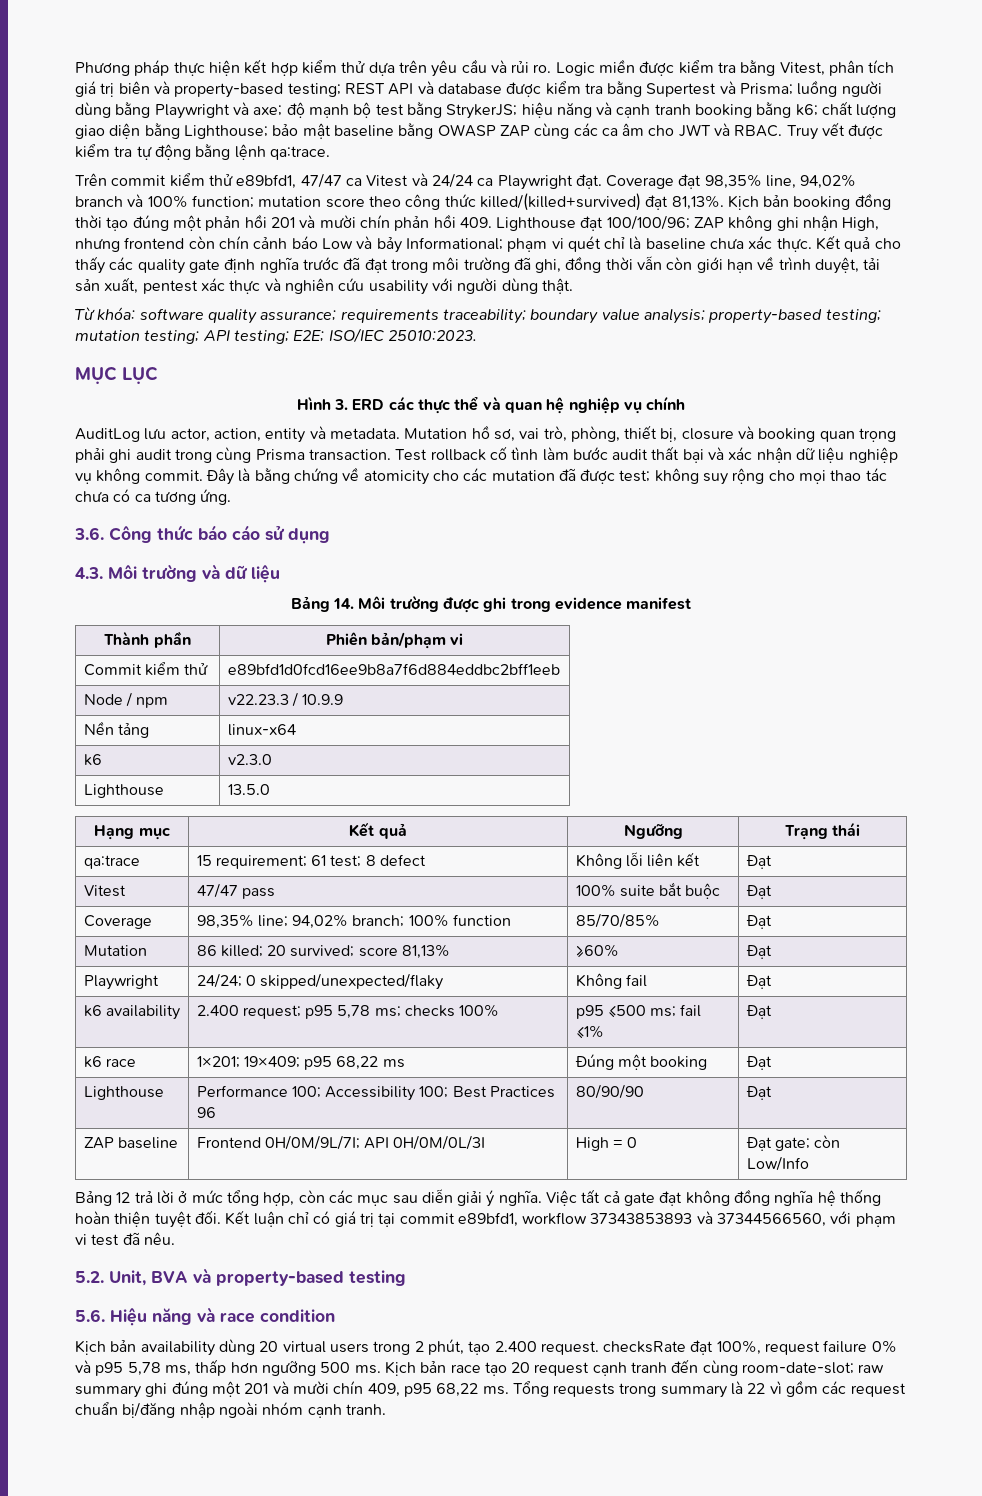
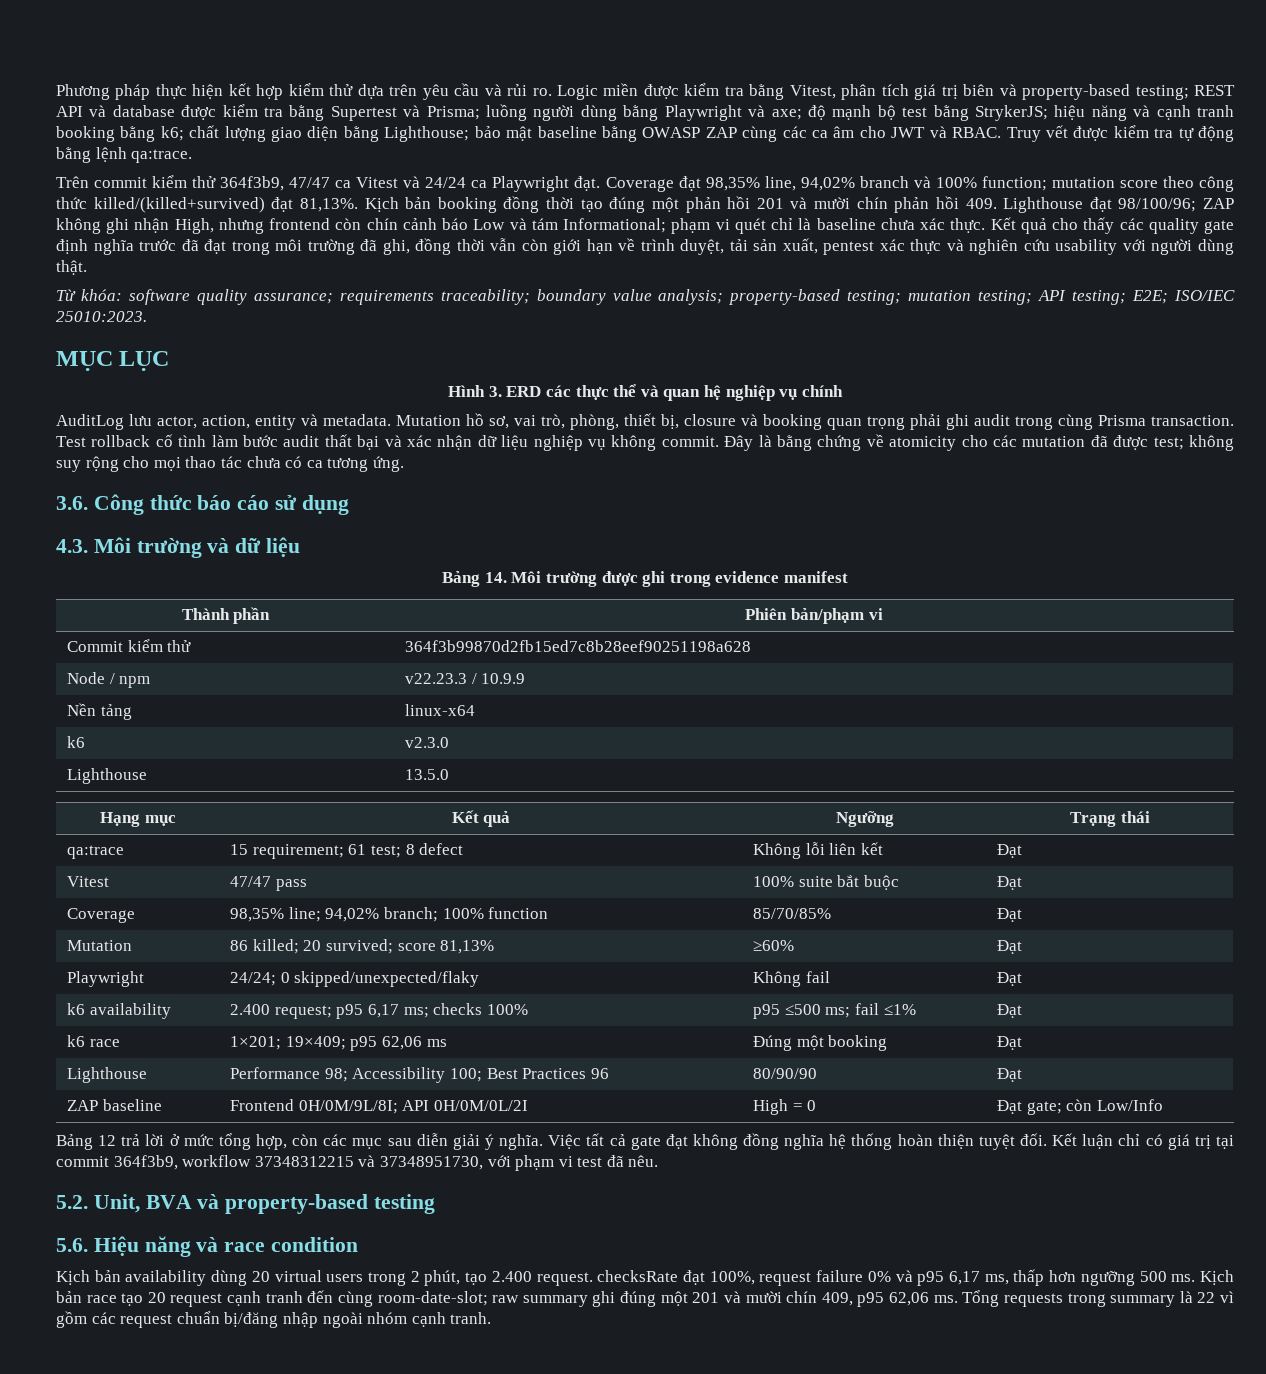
[236,174,297,189] e89bfd1, -> [220,176,285,191] 364f3b9,
[606,215,690,230] 100/100/96; -> [1118,198,1197,212] 98/100/96;
[376,237,402,253] bảy -> [531,218,558,230] tám
[227,663,560,675] e89bfd1d0fcd16ee9b8a7f6d884eddbc2bff1eeb -> [405,640,752,652] 364f3b99870d2fb15ed7c8b28eef90251198a628
[337,1005,371,1019] 5,78 -> [368,1004,400,1018] 6,17
[336,1056,379,1070] 68,22 -> [382,1036,423,1050] 62,06
[291,1086,321,1098] 100; -> [324,1068,348,1082] 98;
[264,1135,486,1150] 0H/0M/9L/7I; API 0H/0M/0L/3I -> [298,1100,529,1114] 0H/0M/9L/8I; API 0H/0M/0L/2I
[457,1211,827,1227] e89bfd1, workflow 37343853893 và 37344566560, -> [113,1155,483,1170] 364f3b9, workflow 37348312215 và 37348951730,
[127,1362,161,1376] 5,78 -> [948,1271,980,1285] 6,17
[436,1383,479,1397] 68,22 -> [889,1292,930,1306] 62,06

